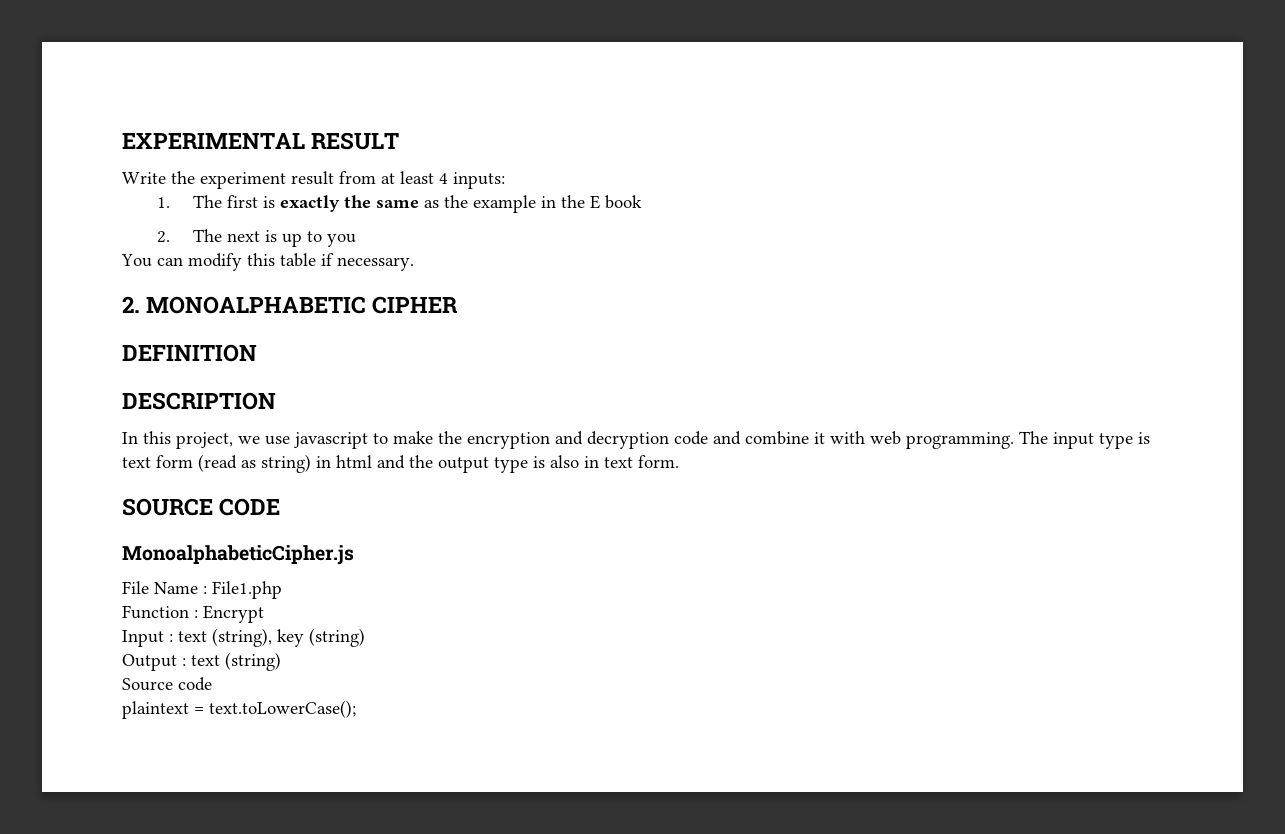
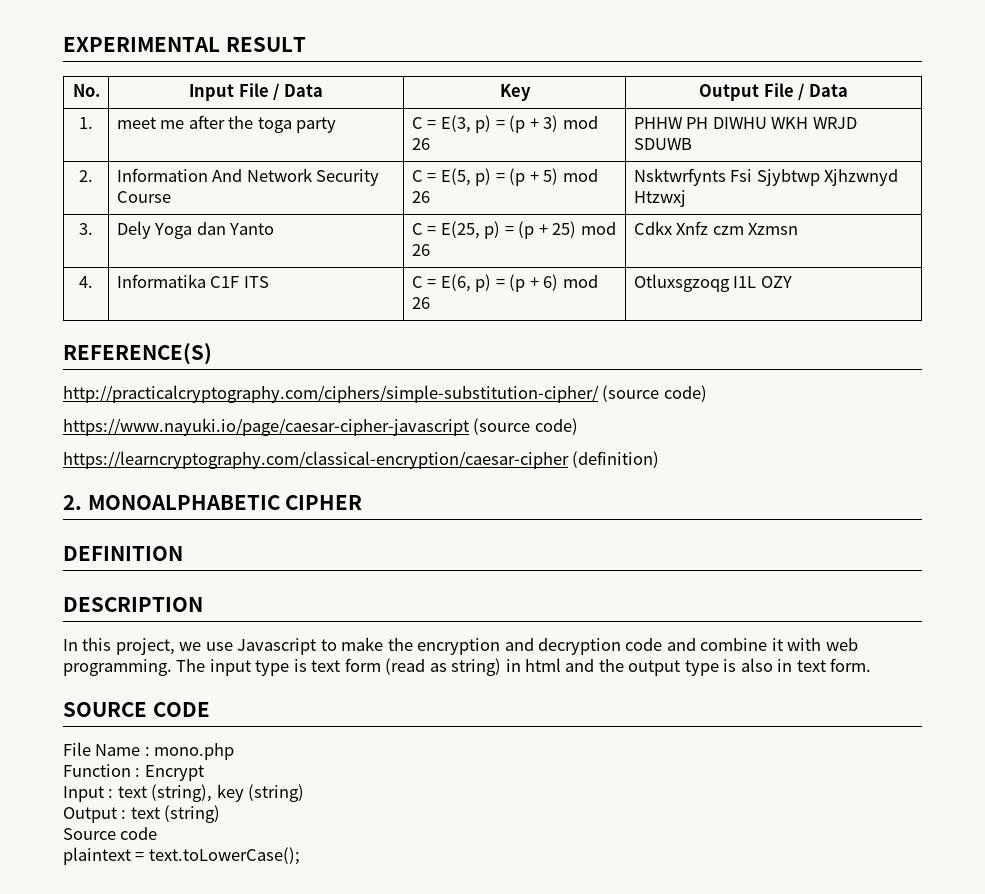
[122,171,505,189] [157,195,642,213] [157,229,356,247] [121,253,414,271] // Write the experiment result from at least 4 inputs: // 1. The first is exactly the same as the example in the E book // 2. The next is up to you // You can modify this table if necessary. -> [72,84,100,97] [189,83,323,101] [499,84,531,101] [699,83,848,101] [79,117,93,129] [116,115,337,133] [411,115,598,133] [411,138,430,150] [633,117,857,129] [633,138,692,150] [79,170,93,182] [116,168,380,186] [116,191,171,203] [411,168,598,186] [411,191,430,203] [633,168,899,186] [633,190,686,207] [79,223,93,235] [116,221,275,239] [411,221,616,239] [411,244,430,256] [633,221,799,235] [79,276,93,288] [116,274,269,288] [411,274,598,292] [411,297,430,309] [633,274,792,292] [63,343,212,365] [63,385,707,403] [63,418,578,436] [63,451,660,469] // No. | Input File / Data | Key | Output File / Data // 1. | meet me after the toga party | C = E(3, p) = (p + 3) mod 26 | PHHW PH DIWHU WKH WRJD SDUWB // 2. | Information And Network Security Course | C = E(5, p) = (p + 5) mod 26 | Nsktwrfynts Fsi Sjybtwp Xjhzwnyd Htzwxj // 3. | Dely Yoga dan Yanto | C = E(25, p) = (p + 25) mod 26 | Cdkx Xnfz czm Xzmsn // 4. | Informatika C1F ITS | C = E(6, p) = (p + 6) mod 26 | Otluxsgzoqg I1L OZY // REFERENCE(S) // http://practicalcryptography.com/ciphers/simple-substitution-cipher/ (source code) // https://www.nayuki.io/page/caesar-cipher-javascript (source code) // https://learncryptography.com/classical-encryption/caesar-cipher (definition)
[294,432,368,449] javascript -> [237,638,317,655] Javascript
[122,545,354,565] // MonoalphabeticCipher.js -> (210, 709) none
[212,581,282,599] File1.php -> [154,743,235,760] mono.php

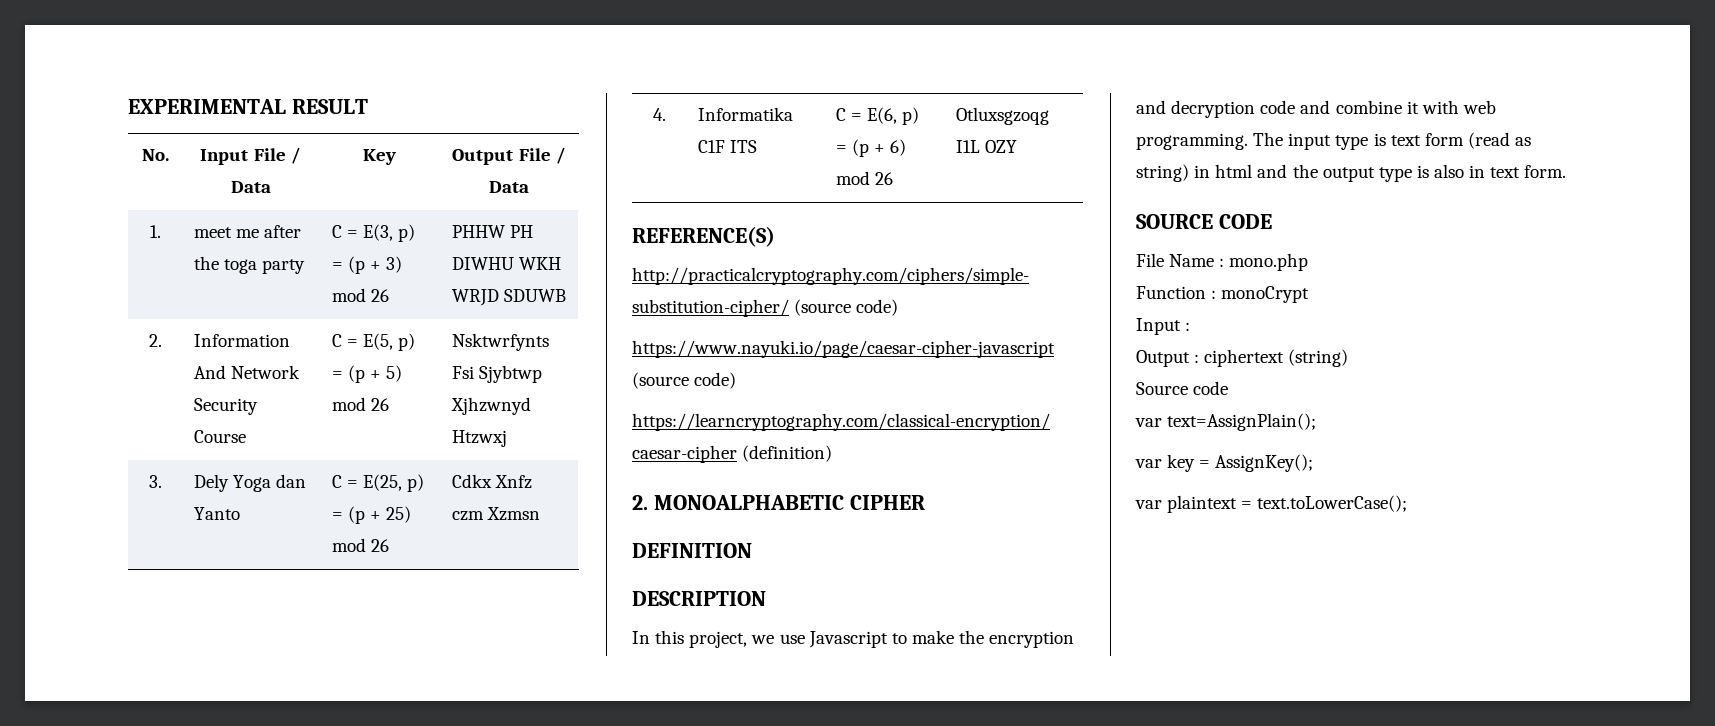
[144,765,204,781] Encrypt -> [1221,286,1310,303] monoCrypt
[117,784,305,802] text (string), key (string) -> (1191, 326) none
[130,807,160,819] text -> [1204,349,1285,367] ciphertext
(158, 833) none -> [1135,413,1317,431] [1135,454,1314,472] [1135,500,1162,509] var text=AssignPlain(); // var key = AssignKey(); // var

